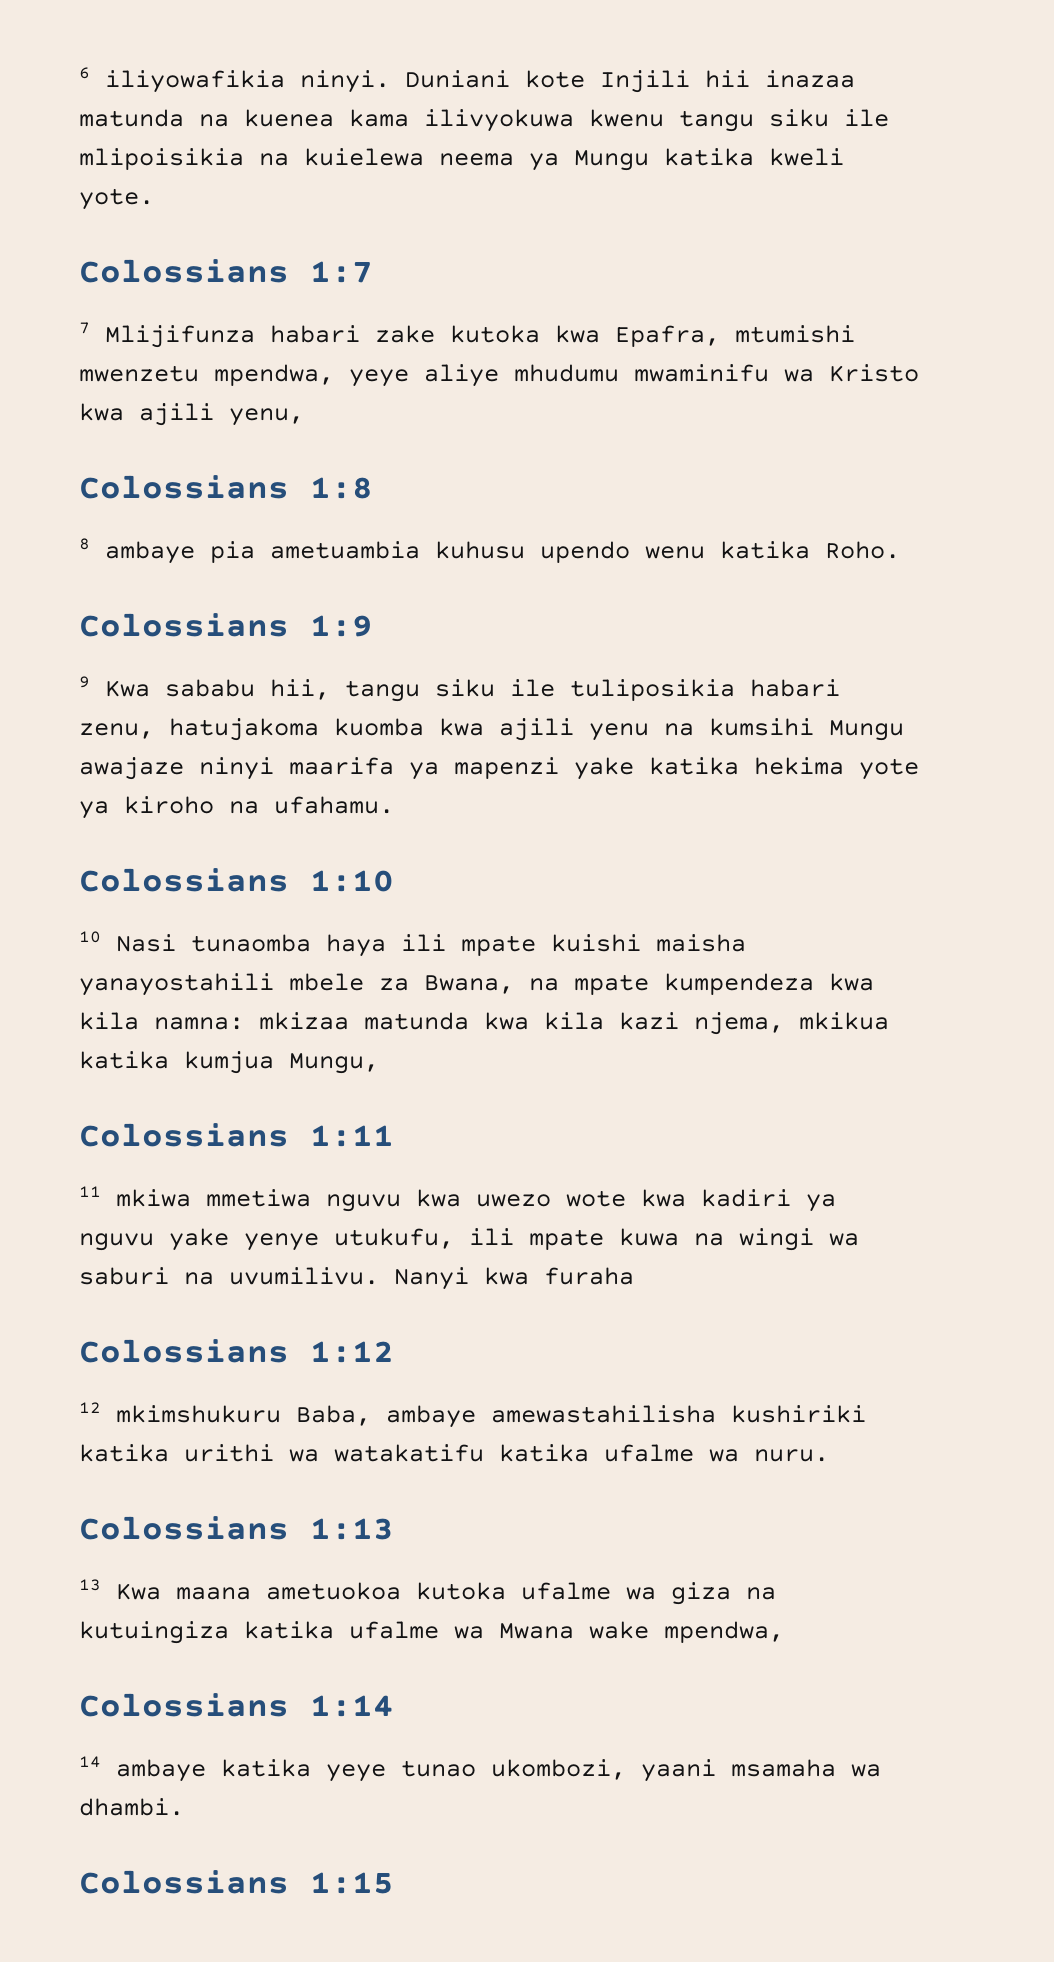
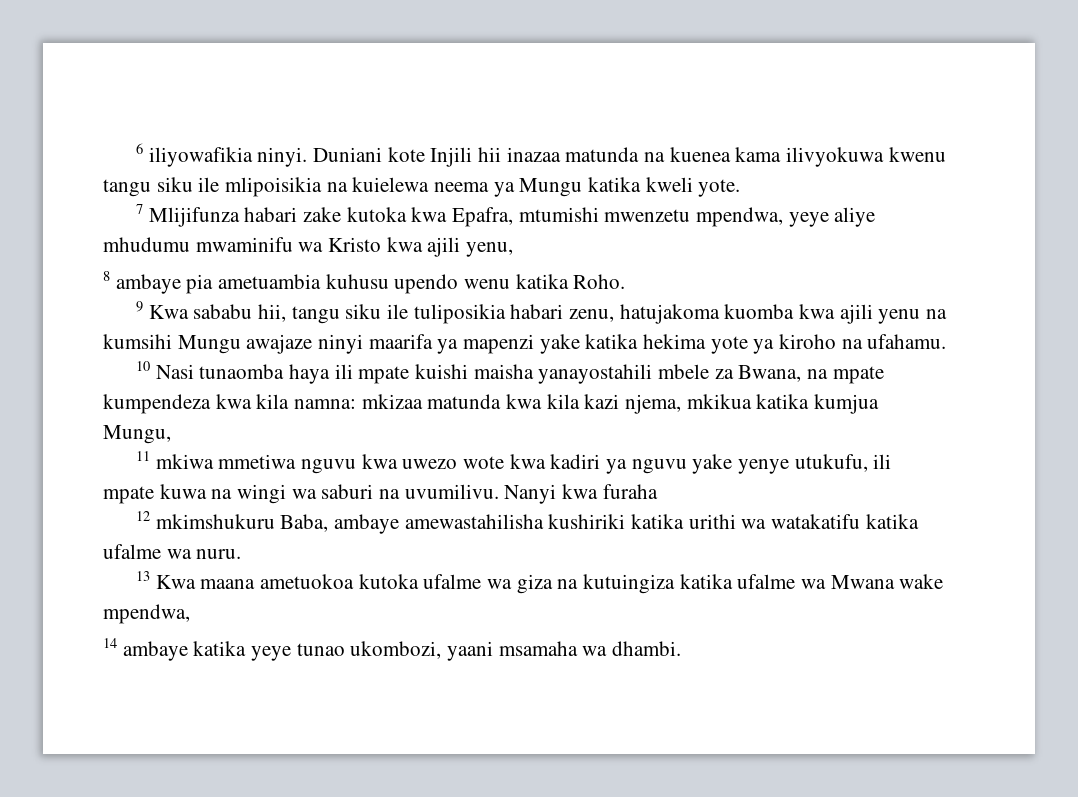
[79,259,373,283] // Colossians 1:7 -> (741, 188) none
[79,475,373,499] // Colossians 1:8 -> (514, 249) none
[79,613,373,637] // Colossians 1:9 -> (626, 281) none
[79,868,394,892] // Colossians 1:10 -> (947, 341) none
[79,1123,394,1147] // Colossians 1:11 -> (171, 434) none
[79,1339,394,1363] // Colossians 1:12 -> (658, 491) none
[79,1516,394,1540] // Colossians 1:13 -> (242, 554) none
[79,1693,394,1717] // Colossians 1:14 -> (190, 614) none
[79,1870,394,1894] // Colossians 1:15 -> (682, 648) none

